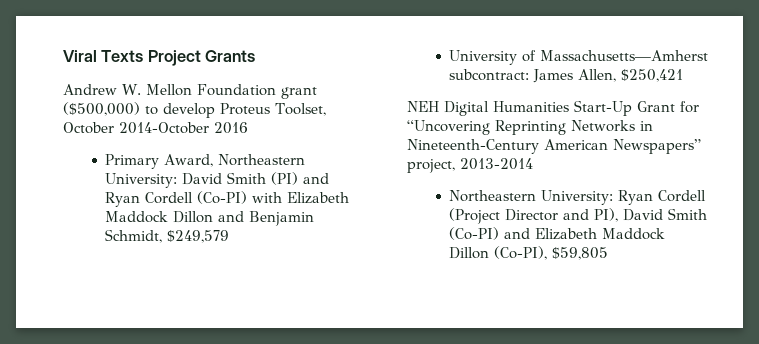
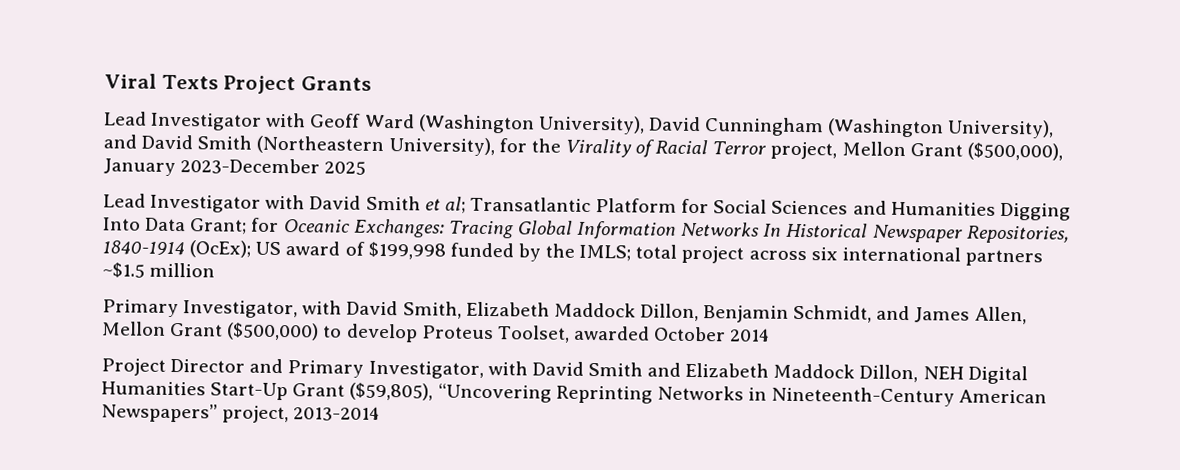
[63,84,317,99] Andrew W. Mellon Foundation grant -> [104,111,1055,139] [103,134,1063,161] [103,158,367,177] [103,193,1071,221] [103,217,1070,244] [102,240,1043,267] [102,262,216,278] [102,299,1027,325] [102,321,224,337] Lead Investigator with Geoff Ward (Washington University), David Cunningham (Washington University), and David Smith (Northeastern University), for the Virality of Racial Terror project, Mellon Grant ($500,000), January 2023-December 2025 // Lead Investigator with David Smith et al; Transatlantic Platform for Social Sciences and Humanities Digging Into Data Grant; for Oceanic Exchanges: Tracing Global Information Networks In Historical Newspaper Repositories, 1840-1914 (OcEx); US award of $199,998 funded by the IMLS; total project across six international partners ~$1.5 million // Primary Investigator, with David Smith, Elizabeth Maddock Dillon, Benjamin Schmidt, and James Allen, Mellon Grant
[63,122,248,134] [105,154,306,169] [105,172,330,188] [105,191,350,207] [105,211,315,226] [105,229,230,243] [449,50,709,65] [449,69,684,83] October 2014-October 2016 // Primary Award, Northeastern University: David Smith (PI) and Ryan Cordell (Co-PI) with Elizabeth Maddock Dillon and Benjamin Schmidt, $249,579 // University of Massachusetts—Amherst subcontract: James Allen, $250,421 // -> [572,325,771,342] [101,358,919,383] awarded October 2014 // Project Director and Primary Investigator, with David Smith and Elizabeth Maddock Dillon,
[680,101,699,113] for -> [349,382,434,401] ($59,805),
[449,190,707,205] [449,208,708,224] [449,227,666,240] [449,246,609,260] // Northeastern University: Ryan Cordell (Project Director and PI), David Smith (Co-PI) and Elizabeth Maddock Dillon (Co-PI), $59,805 -> (381, 413) none

